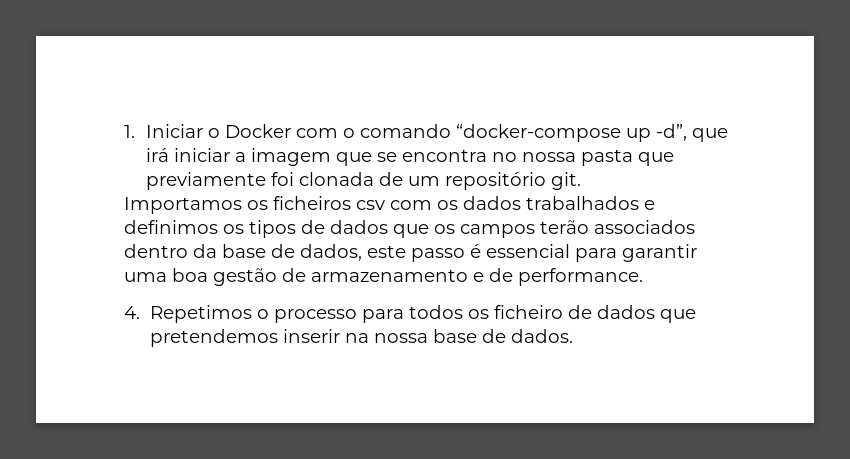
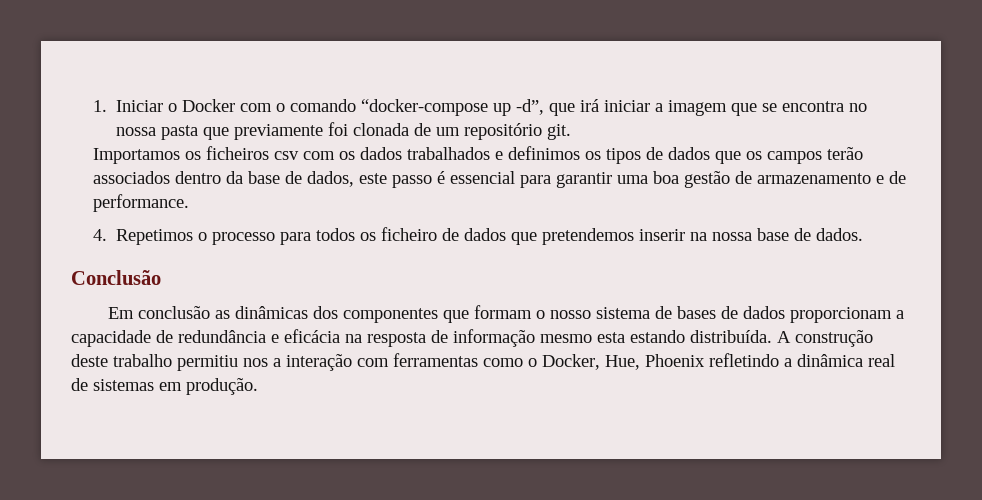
(573, 336) none -> [71,270,161,285] [108,305,905,323] [71,329,873,347] [71,353,895,371] [71,378,258,395] // Conclusão // Em conclusão as dinâmicas dos componentes que formam o nosso sistema de bases de dados proporcionam a capacidade de redundância e eficácia na resposta de informação mesmo esta estando distribuída. A construção deste trabalho permitiu nos a interação com ferramentas como o Docker, Hue, Phoenix refletindo a dinâmica real de sistemas em produção.

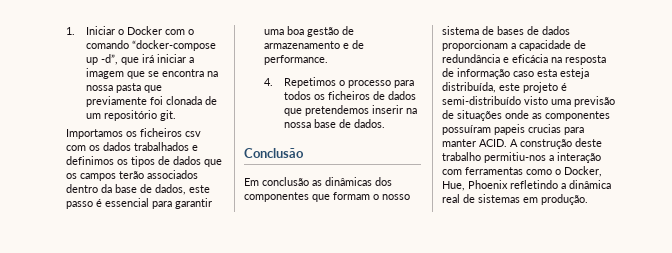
[848,103,867,112] no -> [206,71,218,77] na
[380,227,437,241] ficheiro -> [327,91,370,100] ficheiros
[540,330,772,343] mesmo esta estando distribuída. -> [513,68,589,79] [442,82,567,93] [442,96,615,107] [442,110,610,121] [442,124,584,135] [442,139,507,147] caso esta esteja distribuída, este projeto é semi-distribuído visto uma previsão de situações onde as componentes possuíram papeis crucias para manter ACID.
[177,355,268,371] permitiu nos -> [484,152,546,163] permitiu-nos

